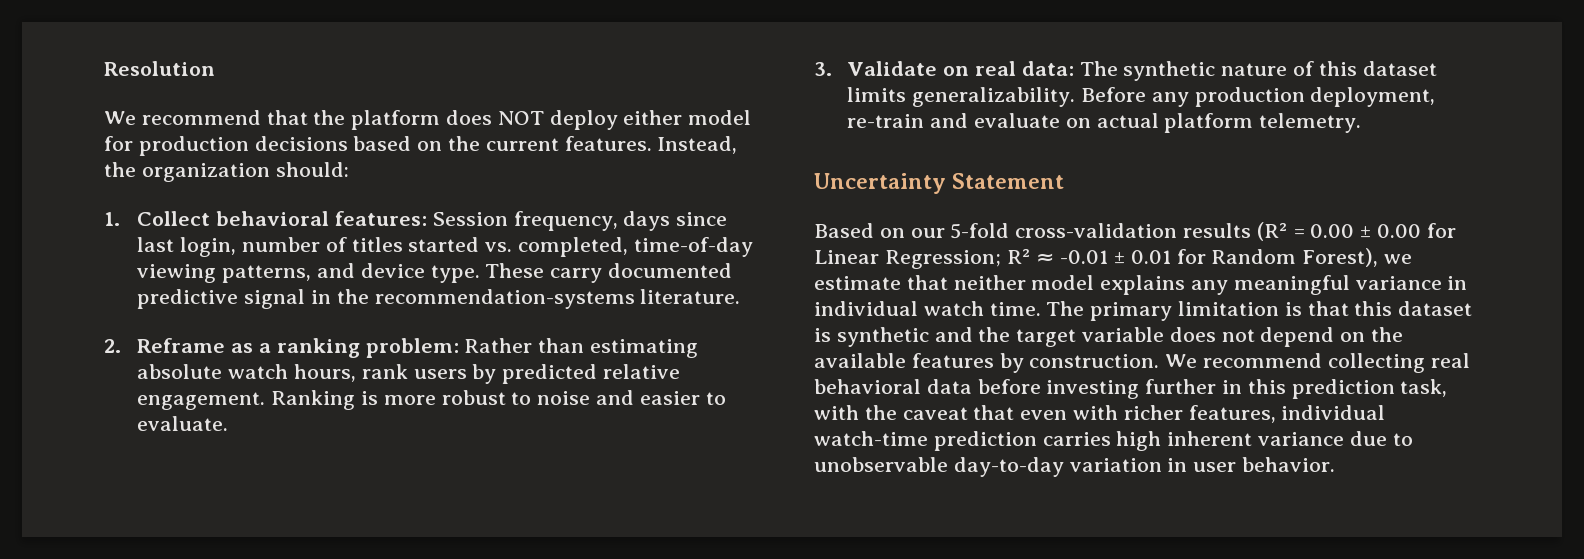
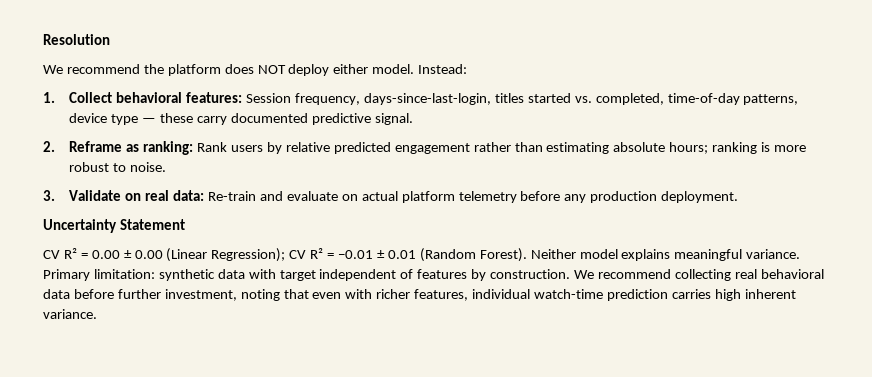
[266,110,308,125] that -> (140, 69) none
[688,110,752,125] [104,136,738,156] [104,162,349,182] model for production decisions based on the current features. Instead, the organization should: -> [372,64,468,74] model. Instead:
[623,211,728,231] [137,237,347,257] days since last login, number of -> [363,93,491,105] days-since-last-login,
[137,263,733,283] [137,289,741,309] [104,338,699,358] [137,364,681,384] [137,390,726,410] [137,416,229,431] viewing patterns, and device type. These carry documented predictive signal in the recommendation-systems literature. // 2. Reframe as a ranking problem: Rather than estimating absolute watch hours, rank users by predicted relative engagement. Ranking is more robust to noise and easier to evaluate. -> [743,94,799,105] [69,113,413,125] [43,141,807,155] [69,162,167,172] patterns, device type — these carry documented predictive signal. // 2. Reframe as ranking: Rank users by relative predicted engagement rather than estimating absolute hours; ranking is more robust to noise.
[1079,61,1437,81] [847,87,1436,107] [847,114,925,128] The synthetic nature of this dataset limits generalizability. Before any production deployment, re-train -> [208,191,257,201] Re-train
[1259,113,1362,133] [814,173,1065,194] [814,222,1456,241] [814,248,1413,269] [814,275,1468,295] [814,301,1473,321] [814,327,1404,347] [814,353,906,368] telemetry. // Uncertainty Statement // Based on our 5-fold cross-validation results (R² = 0.00 ± 0.00 for Linear Regression; R² ≈ -0.01 ± 0.01 for Random Forest), we estimate that neither model explains any meaningful variance in individual watch time. The primary limitation is that this dataset is synthetic and the target variable does not depend on the available -> [458,191,739,203] [43,219,185,233] [43,248,801,262] [43,269,414,281] telemetry before any production deployment. // Uncertainty Statement // CV R² = 0.00 ± 0.00 (Linear Regression); CV R² = −0.01 ± 0.01 (Random Forest). Neither model explains meaningful variance. Primary limitation: synthetic data with target independent of
[1046,379,1448,399] [814,405,968,420] investing further in this prediction task, with the caveat -> [117,289,280,301] further investment, noting
[1258,431,1413,446] [814,457,1336,477] variance due to unobservable day-to-day variation in user behavior. -> [43,309,97,319] variance.

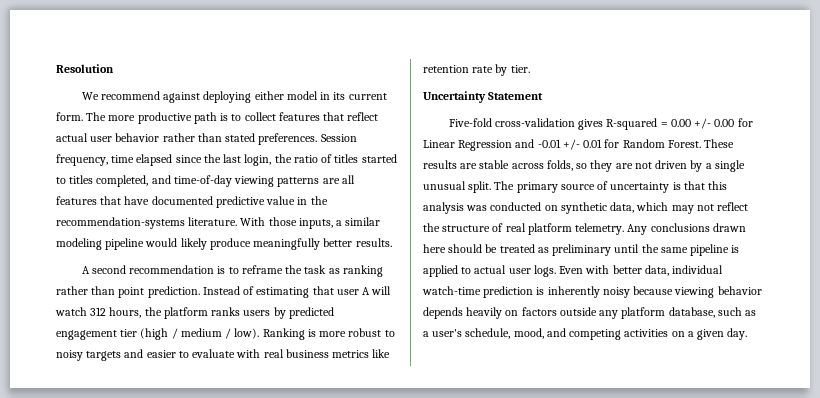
[143,64,468,76] [43,92,799,105] [69,113,413,125] [43,141,228,155] the platform does NOT deploy either model. Instead: // 1. Collect behavioral features: Session frequency, days-since-last-login, titles started vs. completed, time-of-day patterns, device type — these carry documented predictive signal. // 2. Reframe as ranking: Rank -> [163,91,387,103] [56,112,379,124] [56,133,357,145] [56,154,397,166] [56,175,355,187] [56,196,328,208] [56,217,381,229] [56,238,392,250] [81,265,383,277] [56,286,392,298] [55,307,241,319] against deploying either model in its current form. The more productive path is to collect features that reflect actual user behavior rather than stated preferences. Session frequency, time elapsed since the last login, the ratio of titles started to titles completed, and time-of-day viewing patterns are all features that have documented predictive value in the recommendation-systems literature. With those inputs, a similar modeling pipeline would likely produce meaningfully better results. // A second recommendation is to reframe the task as ranking rather than point prediction. Instead of estimating that user A will watch 312 hours, the platform ranks
[285,142,330,152] relative -> (286, 313) none
[473,142,807,154] [69,162,167,172] [43,190,739,203] [43,219,185,233] [43,248,801,262] [43,269,824,281] [43,289,796,301] [43,309,97,319] rather than estimating absolute hours; ranking is more robust to noise. // 3. Validate on real data: Re-train and evaluate on actual platform telemetry before any production deployment. // Uncertainty Statement // CV R² = 0.00 ± 0.00 (Linear Regression); CV R² = −0.01 ± 0.01 (Random Forest). Neither model explains meaningful variance. Primary limitation: synthetic data with target independent of features by construction. We recommend collecting real behavioral data before further investment, noting that even with richer features, individual watch-time prediction carries high inherent variance. -> [120,328,395,340] [56,349,391,361] [423,64,530,76] [423,91,544,103] [448,118,753,130] [423,139,735,151] [423,160,745,172] [423,181,728,193] [423,202,749,214] [423,223,746,235] [423,244,740,256] [423,265,724,277] [422,286,762,298] [423,307,757,319] [423,328,748,340] tier (high / medium / low). Ranking is more robust to noisy targets and easier to evaluate with real business metrics like retention rate by tier. // Uncertainty Statement // Five-fold cross-validation gives R-squared = 0.00 +/- 0.00 for Linear Regression and -0.01 +/- 0.01 for Random Forest. These results are stable across folds, so they are not driven by a single unusual split. The primary source of uncertainty is that this analysis was conducted on synthetic data, which may not reflect the structure of real platform telemetry. Any conclusions drawn here should be treated as preliminary until the same pipeline is applied to actual user logs. Even with better data, individual watch-time prediction is inherently noisy because viewing behavior depends heavily on factors outside any platform database, such as a user's schedule, mood, and competing activities on a given day.

